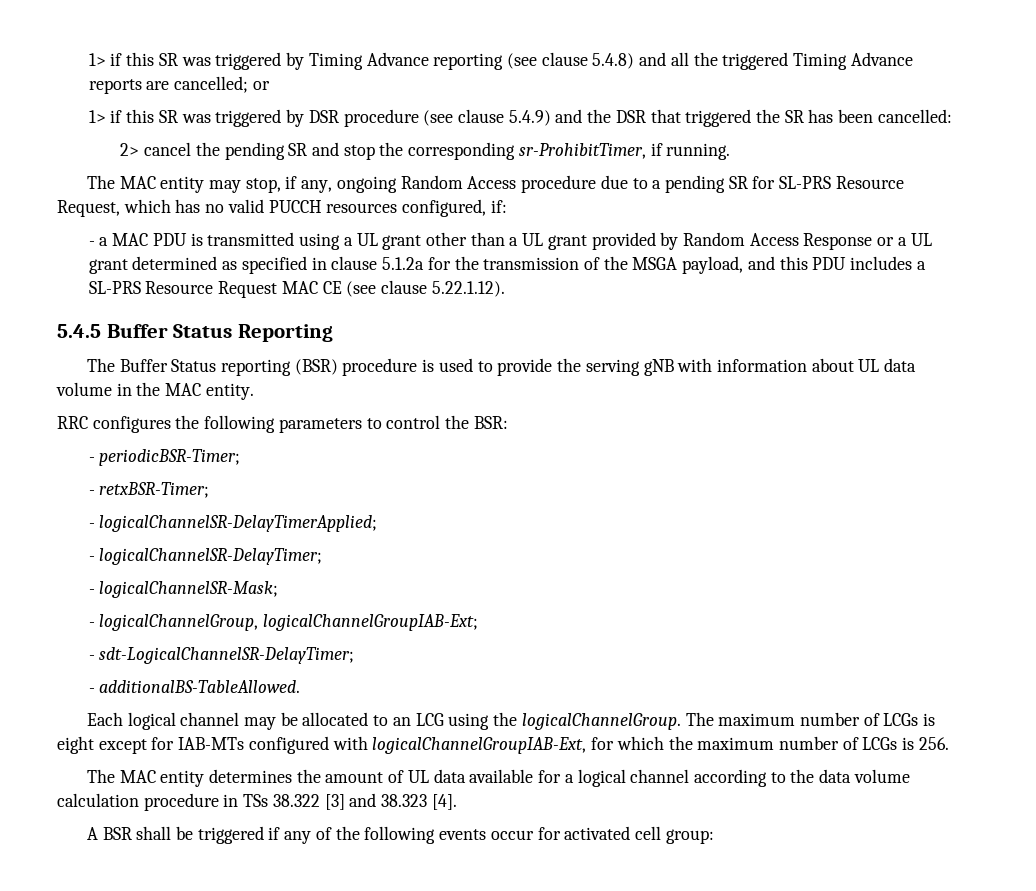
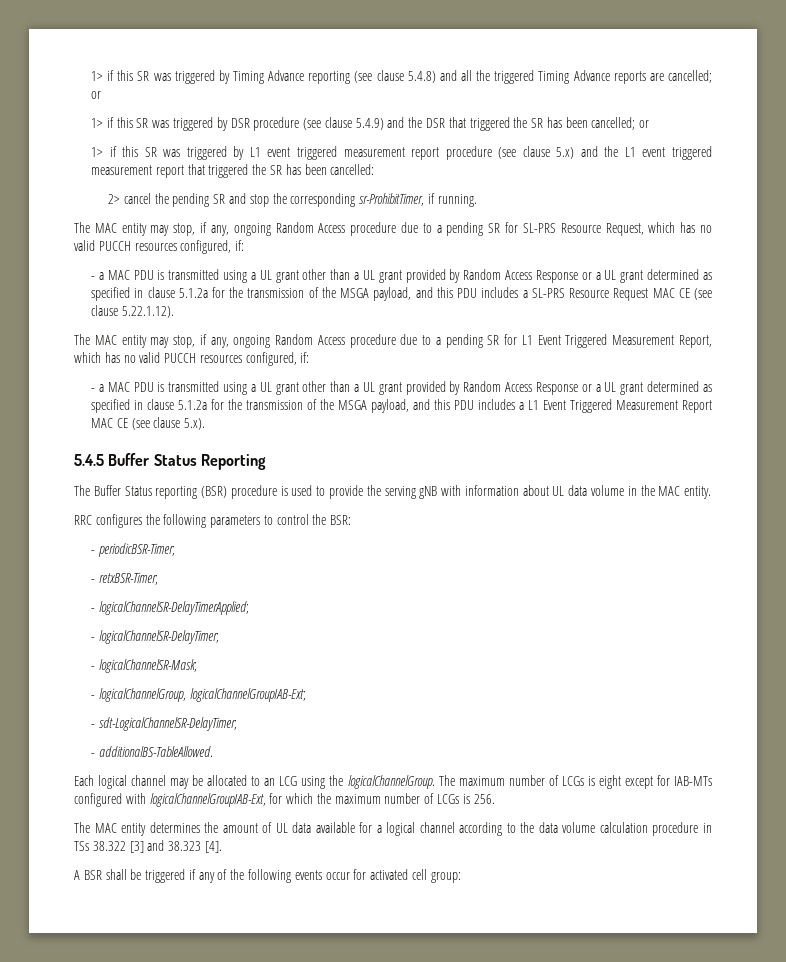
(874, 116) none -> [591,117,650,130] [91,146,712,160] [91,164,327,178] cancelled; or // 1> if this SR was triggered by L1 event triggered measurement report procedure (see clause 5.x) and the L1 event triggered measurement report that triggered the SR has been
(505, 289) none -> [74,334,712,348] [74,352,310,366] [91,381,712,395] [91,399,712,413] [91,417,206,430] // The MAC entity may stop, if any, ongoing Random Access procedure due to a pending SR for L1 Event Triggered Measurement Report, which has no valid PUCCH resources configured, if: // - a MAC PDU is transmitted using a UL grant other than a UL grant provided by Random Access Response or a UL grant determined as specified in clause 5.1.2a for the transmission of the MSGA payload, and this PDU includes a L1 Event Triggered Measurement Report MAC CE (see clause 5.x).

